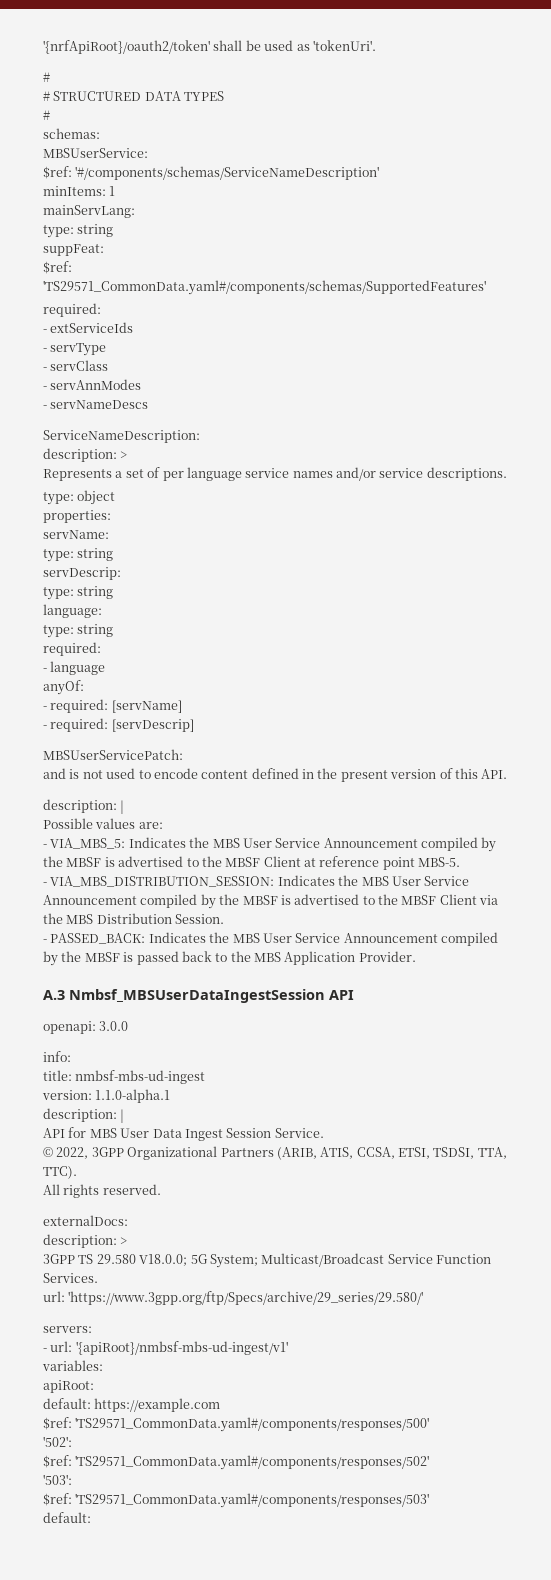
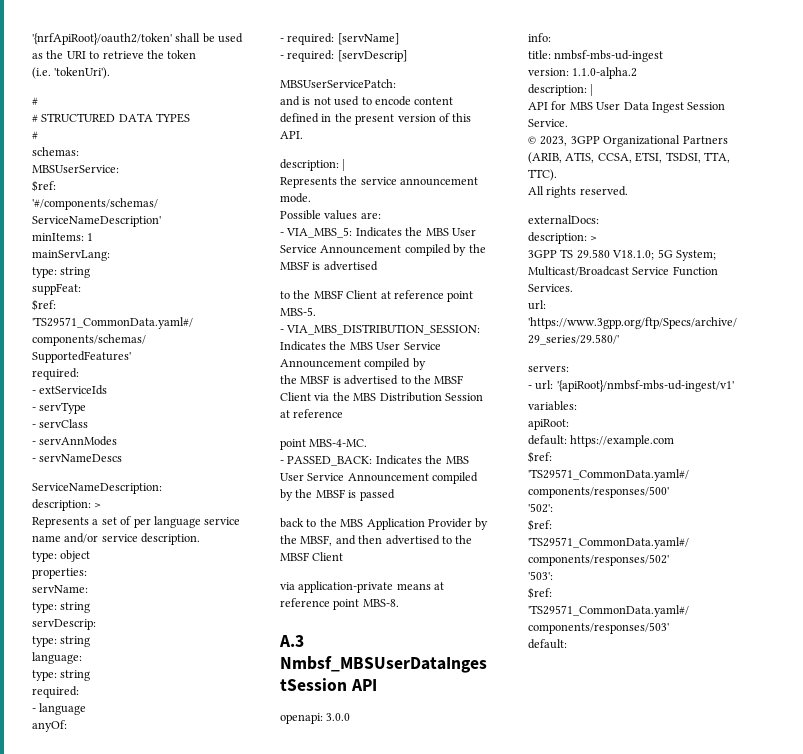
[312,40,376,51] 'tokenUri'. -> [46,50,197,59] [32,67,111,79] the URI to retrieve the token // (i.e. 'tokenUri').
[292,471,333,478] names -> [32,535,61,542] name
[426,467,507,481] descriptions. -> [141,533,201,545] description.
(125, 807) none -> [280,176,479,188] [280,193,311,203] // Represents the service announcement mode.
(184, 861) none -> (378, 266) //
(216, 901) none -> (426, 364) //
[175,914,225,924] Session. -> [444,393,483,401] [280,409,344,418] [280,439,368,450] Session at reference // point MBS-4-MC.
(179, 958) none -> (395, 495) //
[358,951,416,962] Provider. -> [427,518,489,530] [280,535,473,546] [280,552,344,561] [280,581,445,593] [280,598,399,610] Provider by the MBSF, and then advertised to the MBSF Client // via application-private means at reference point MBS-8.
[95,1089,171,1103] 1.1.0-alpha.1 -> [572,67,638,79] 1.1.0-alpha.2
[56,1147,89,1159] 2022, -> [540,136,568,146] 2023,
[139,1254,188,1266] V18.0.0; -> [612,250,655,260] V18.1.0;

